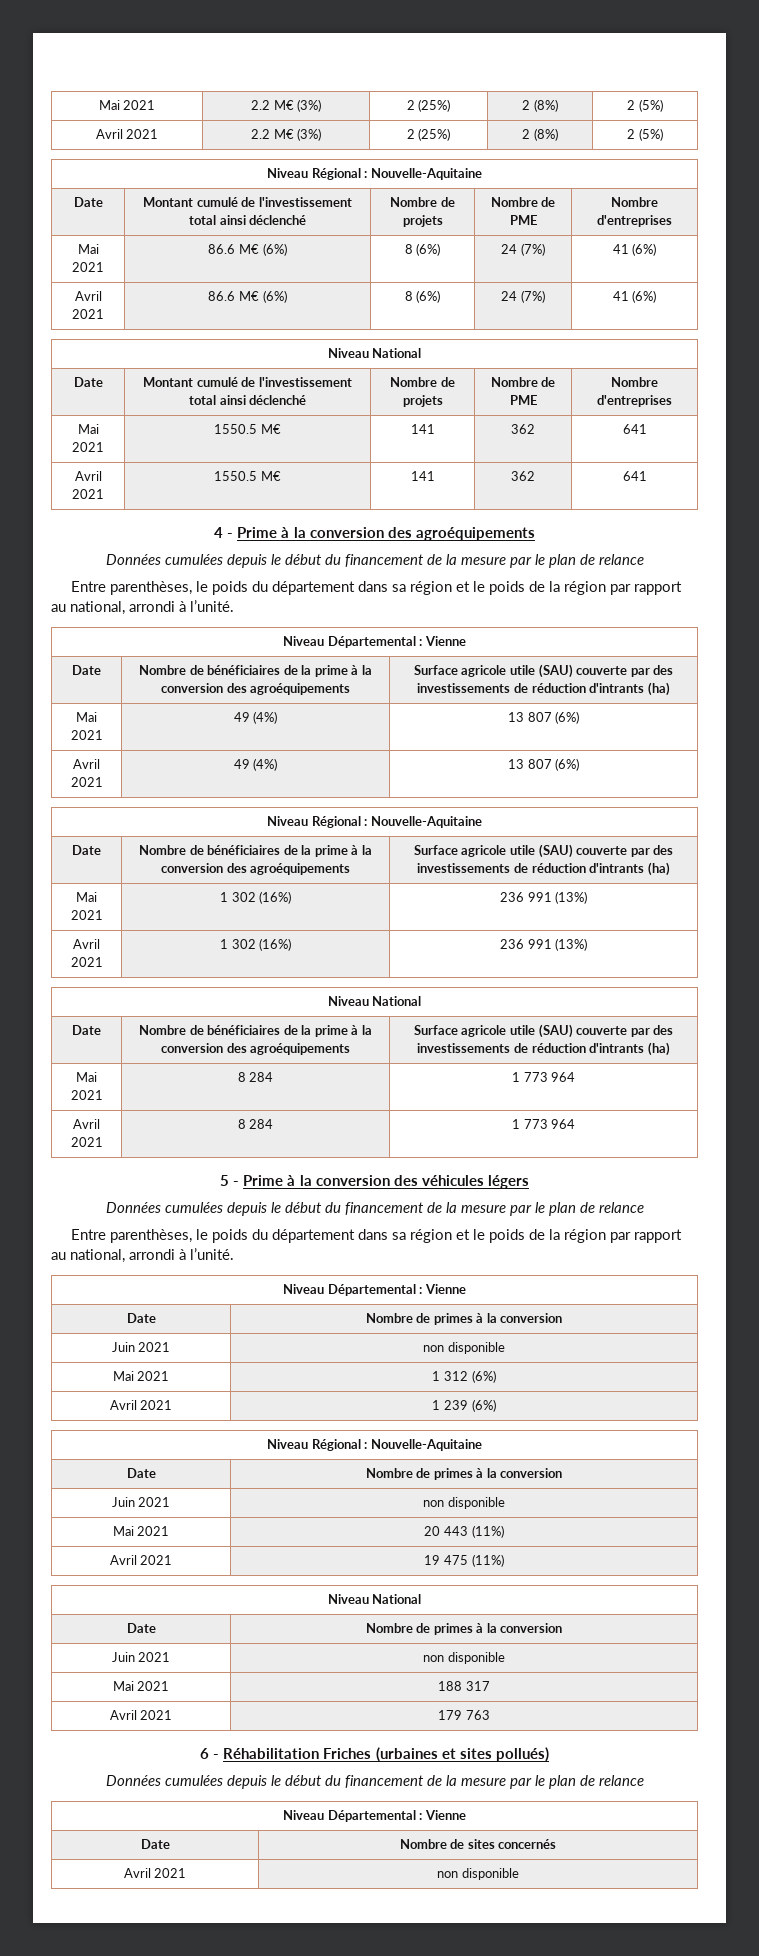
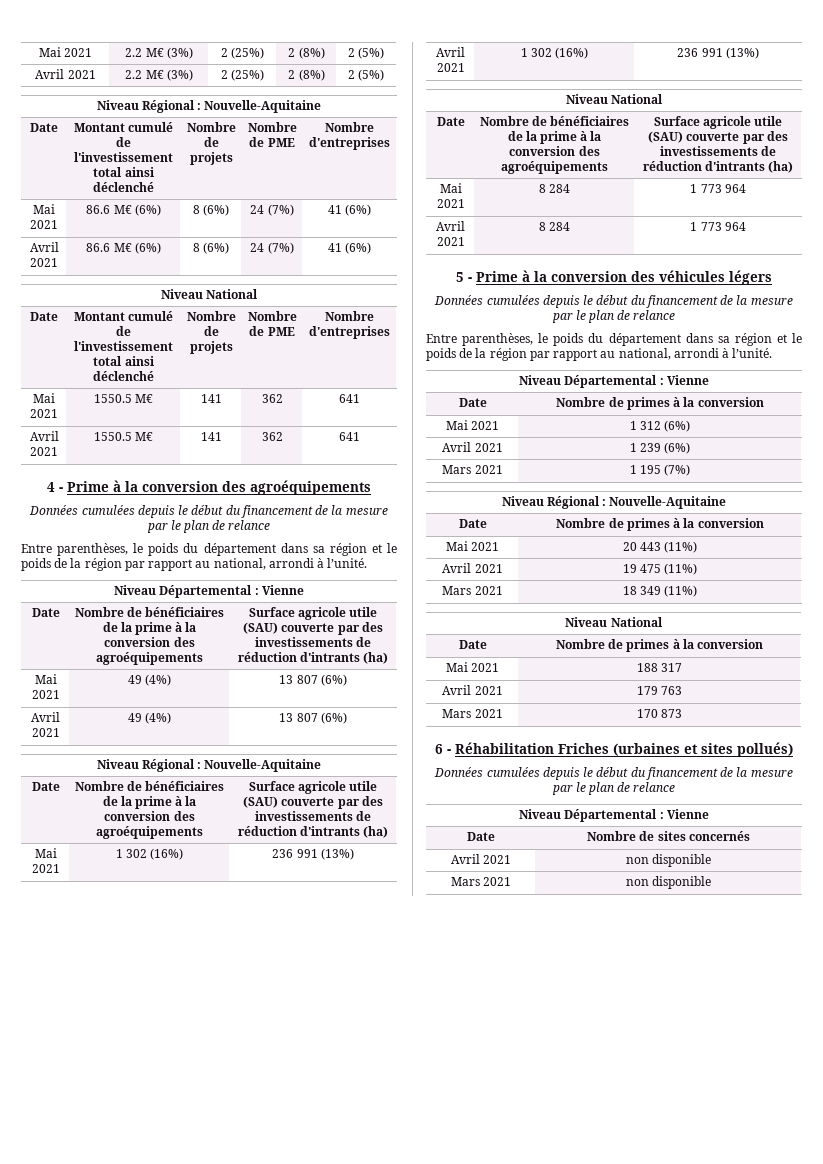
[111,1342,171,1352] [423,1342,505,1354] // Juin 2021 | non disponible -> (764, 402) none
(496, 1405) none -> [442,465,503,474] [629,464,691,476] // Mars 2021 | 1 195 (7%)
[111,1497,171,1507] [423,1497,505,1509] // Juin 2021 | non disponible -> (764, 523) none
(504, 1560) none -> [442,586,503,595] [622,585,698,597] // Mars 2021 | 18 349 (11%)
[111,1652,171,1662] [423,1652,505,1664] // Juin 2021 | non disponible -> (764, 644) none
(490, 1715) none -> [442,709,503,718] [636,709,683,718] // Mars 2021 | 170 873
(519, 1874) none -> [450,877,512,886] [625,876,712,889] // Mars 2021 | non disponible

